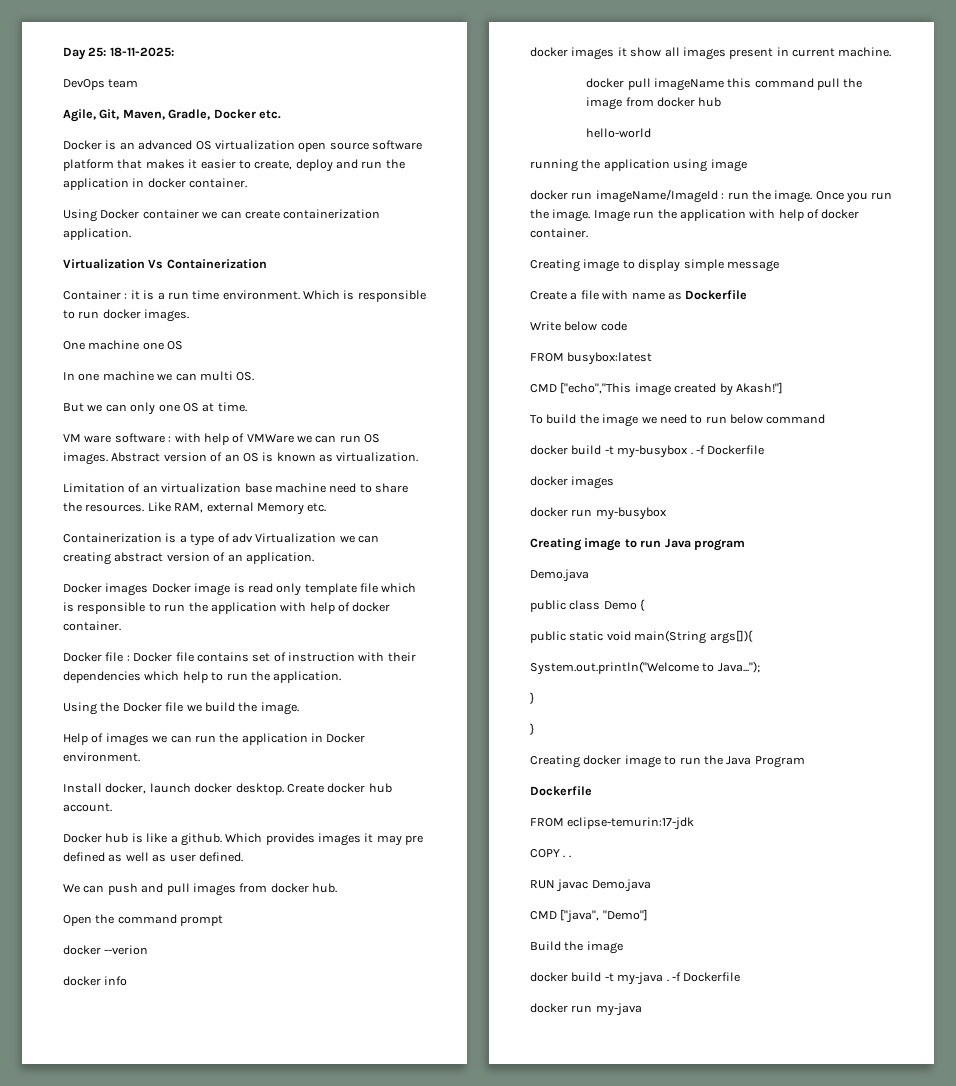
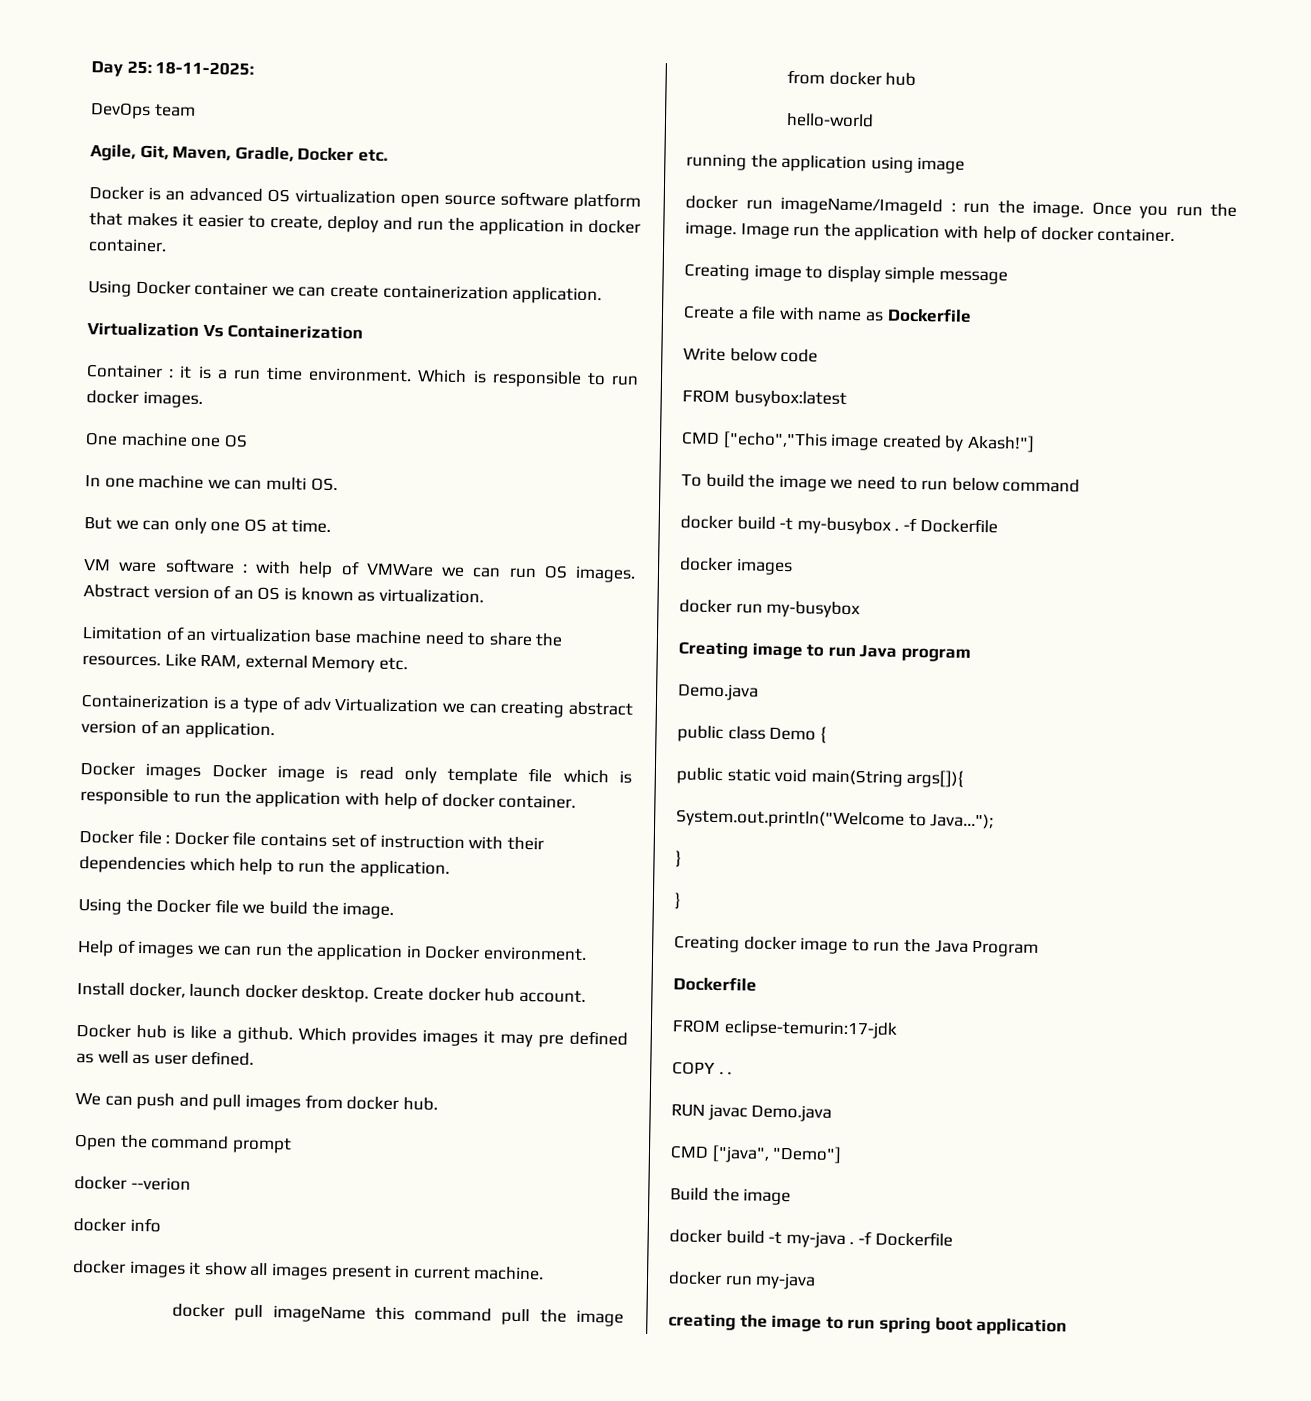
(642, 1009) none -> [668,1313,1068,1336] // creating the image to run spring boot application

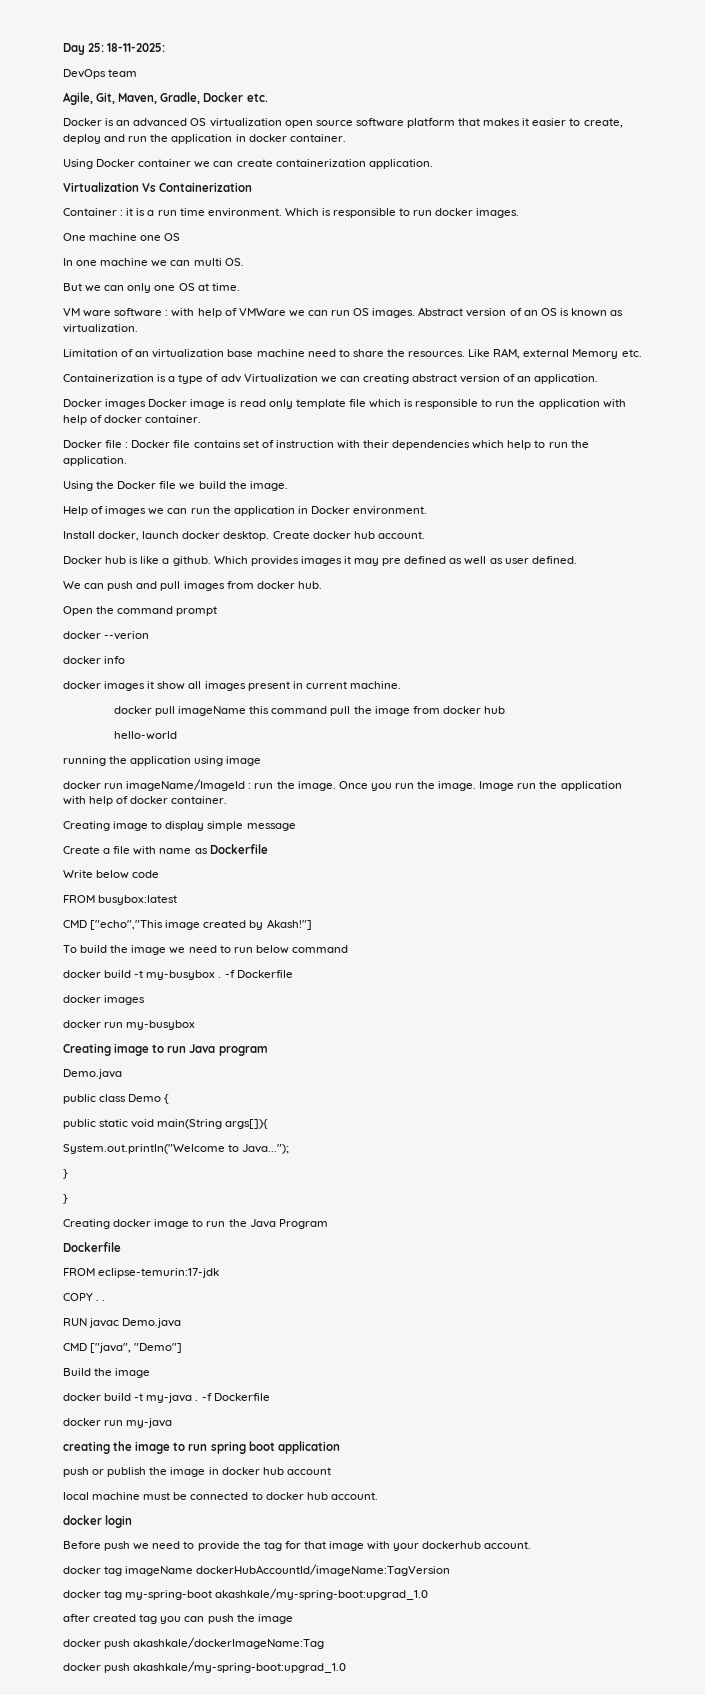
(1068, 1327) none -> [63,1467,331,1477] [63,1492,378,1500] [63,1515,133,1528] [63,1541,532,1551] [63,1564,451,1576] [63,1588,429,1600] [63,1614,293,1624] [63,1637,325,1649] [63,1661,347,1673] // push or publish the image in docker hub account // local machine must be connected to docker hub account. // docker login // Before push we need to provide the tag for that image with your dockerhub account. // docker tag imageName dockerHubAccountId/imageName:TagVersion // docker tag my-spring-boot akashkale/my-spring-boot:upgrad_1.0 // after created tag you can push the image // docker push akashkale/dockerImageName:Tag // docker push akashkale/my-spring-boot:upgrad_1.0

